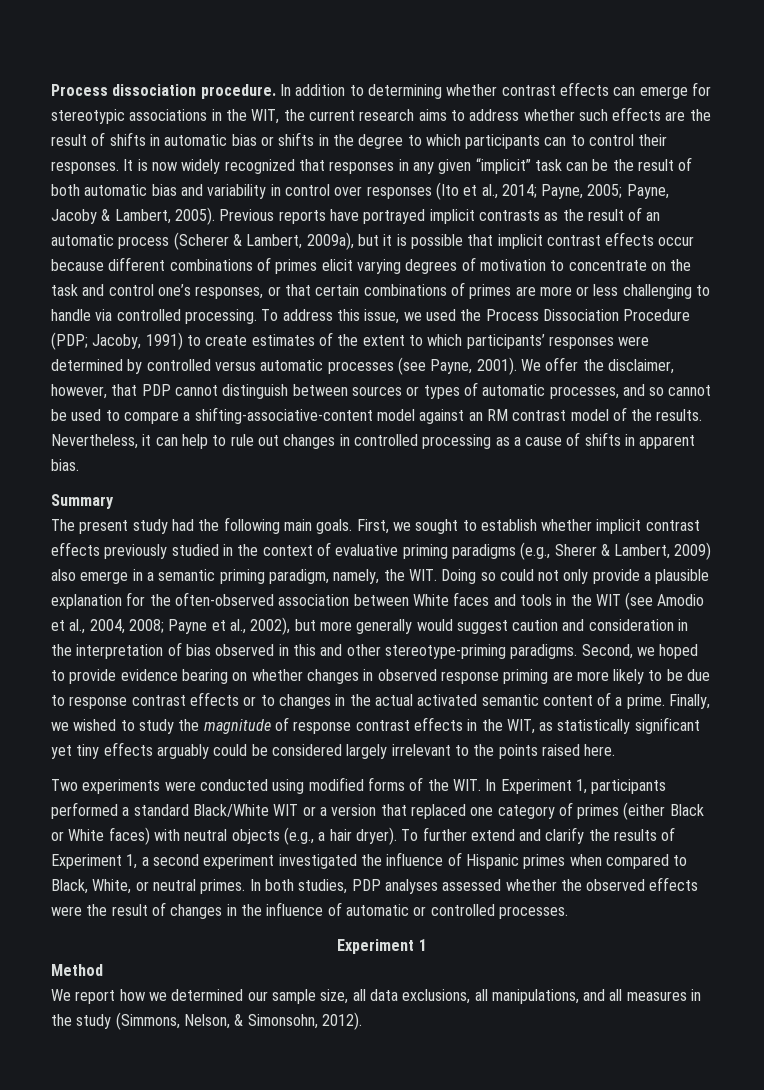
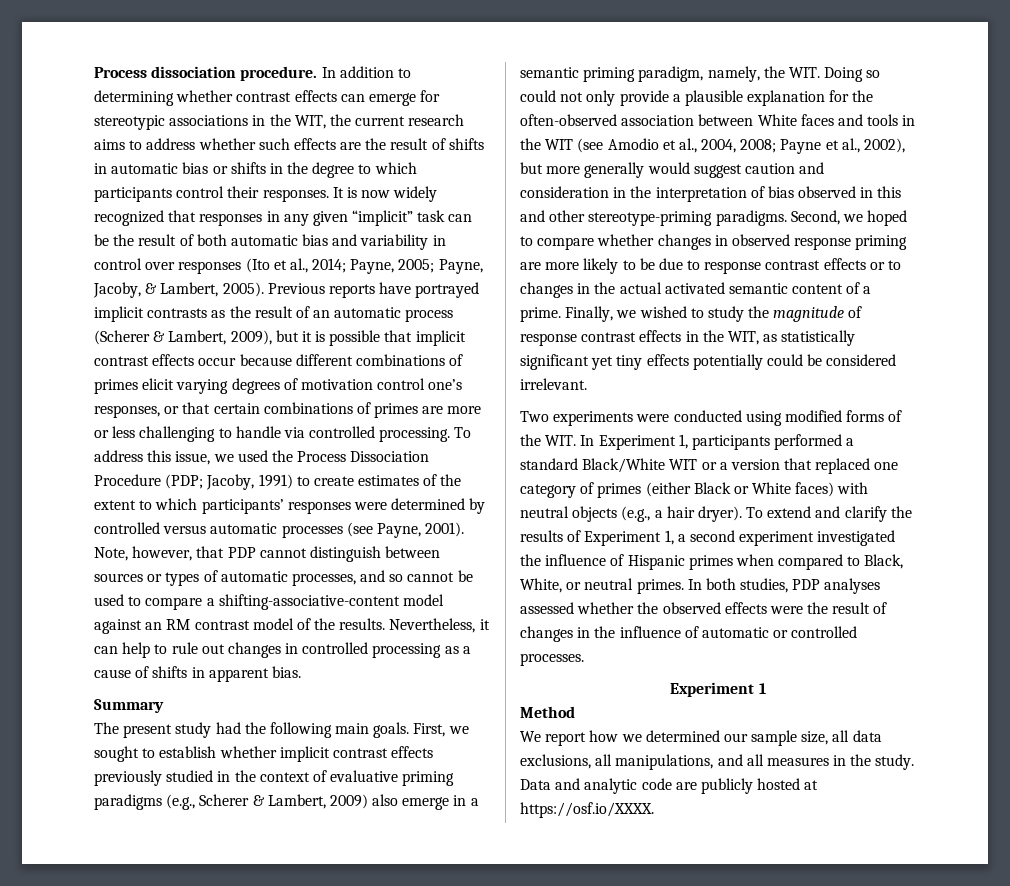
[544,135,585,146] can to -> (172, 194) none
[51,209,97,224] Jacoby -> [93,282,141,298] Jacoby,
[306,232,354,250] 2009a), -> [230,330,272,345] 2009),
[550,259,692,271] [51,284,105,296] to concentrate on the task and -> (373, 384) none
[520,357,674,374] We offer the disclaimer, -> [94,547,128,561] Note,
[554,544,597,556] Sherer -> [199,794,250,806] Scherer
[69,669,248,684] provide evidence bearing on -> [537,237,595,250] compare
[156,744,209,759] arguably -> [692,354,763,370] potentially
[346,744,616,759] largely irrelevant to the points raised here. -> [520,378,587,390] irrelevant.
[422,827,467,841] further -> (764, 512) none
[76,1012,362,1030] study (Simmons, Nelson, & Simonsohn, 2012). -> [875,754,915,770] [520,778,819,794] [520,802,654,818] study. Data and analytic code are publicly hosted at https://osf.io/XXXX.

